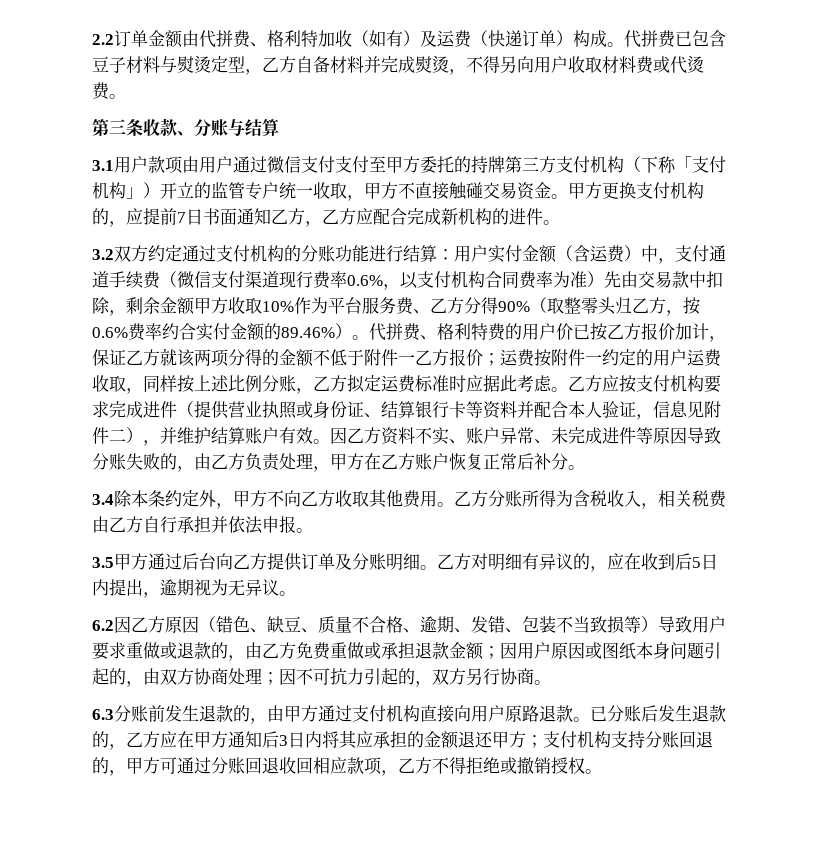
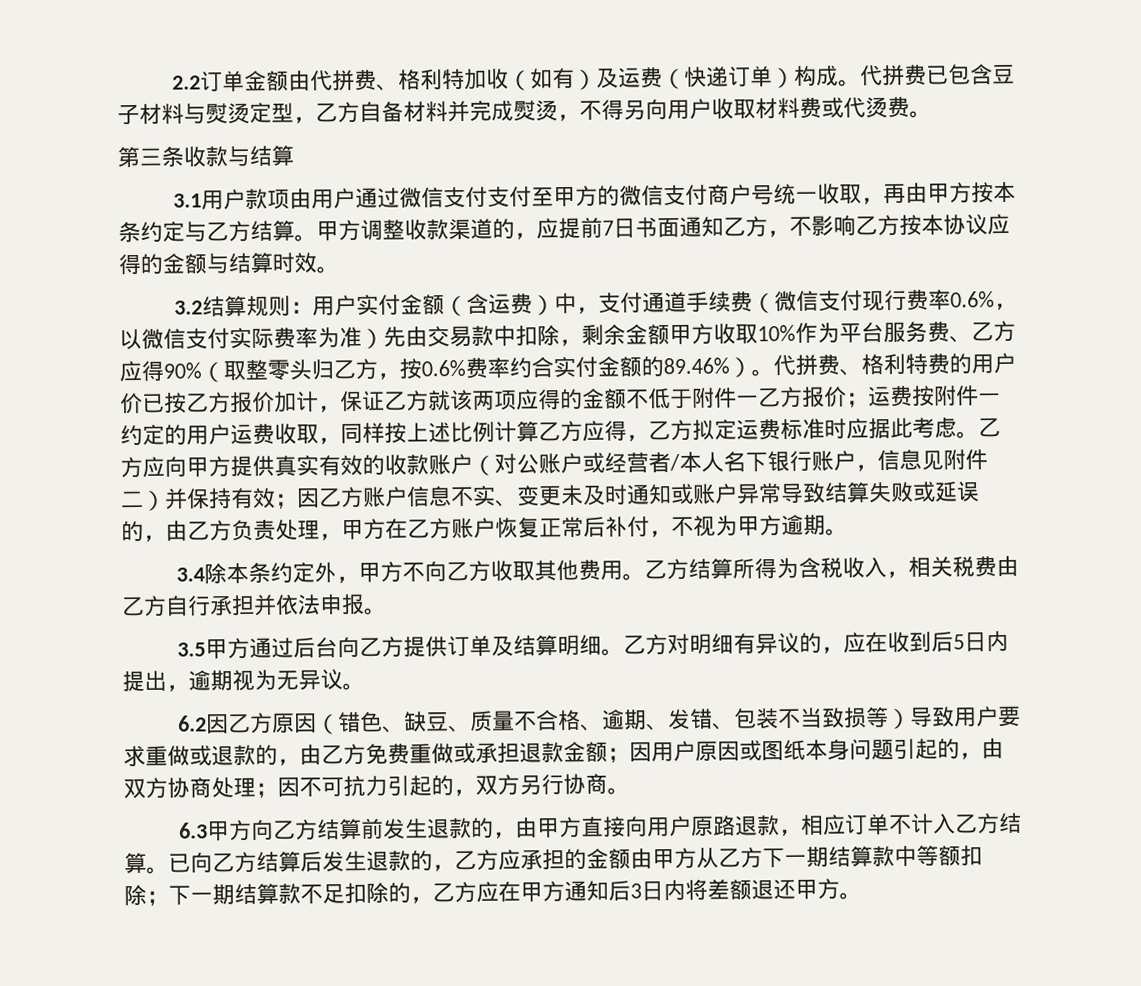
[177,119,228,137] 、分账 -> (228, 156) none
[420,156,726,174] [92,182,704,201] 委托的持牌第三方支付机构（下称「支付机构」）开立的监管专户统一收取，甲方不直接触碰交易资金。甲方更换支付机构 -> [596,181,1016,207] [118,218,493,243] 的微信支付商户号统一收取，再由甲方按本条约定与乙方结算。甲方调整收款渠道
[322,208,560,225] [92,245,437,262] 乙方应配合完成新机构的进件。 // 3.2双方约定通过支付机构的分账功能进行结算 -> [789,213,1010,237] [118,252,339,276] [173,295,291,318] 不影响乙方按本协议应得的金额与结算时效。 // 3.2结算规则
[245,271,279,288] 渠道 -> (863, 300) none
[417,271,519,288] 支付机构合同 -> [141,327,274,350] 微信支付实际
[464,297,481,314] 分 -> [119,360,142,383] 应
[228,349,245,366] 分 -> [516,389,539,411] 应
[262,375,296,392] 分账 -> [494,420,627,443] 计算乙方应得
[619,375,721,393] [92,401,721,420] [92,427,721,446] [92,453,160,470] 按支付机构要求完成进件（提供营业执照或身份证、结算银行卡等资料并配合本人验证，信息见附件二），并维护结算账户有效。因乙方资料不实、账户异常、未完成进件等原因导致分账失败 -> [164,448,988,478] [120,481,980,511] 向甲方提供真实有效的收款账户（对公账户或经营者/本人名下银行账户，信息见附件二）并保持有效；因乙方账户信息不实、变更未及时通知或账户异常导致结算失败或延误
[551,453,568,470] 分 -> [627,514,826,538] 付，不视为甲方逾期
[488,490,522,507] 分账 -> [687,558,733,579] 结算
[352,553,386,570] 分账 -> [512,635,558,656] 结算
[114,705,148,722] 分账 -> [206,818,362,842] 甲方向乙方结算
[318,705,420,722] 通过支付机构 -> (582, 827) none
[573,705,641,722] 。已分账 -> [778,812,1022,837] [124,851,301,874] ，相应订单不计入乙方结算。已向乙方结算
(177, 739) none -> [520,845,983,870] [124,881,499,907] 承担的金额由甲方从乙方下一期结算款中等额扣除；下一期结算款不足扣除的，乙方应
[339,730,713,749] [92,757,585,776] 其应承担的金额退还甲方；支付机构支持分账回退的，甲方可通过分账回退收回相应款项，乙方不得拒绝或撤销授权 -> [707,878,840,900] 差额退还甲方

